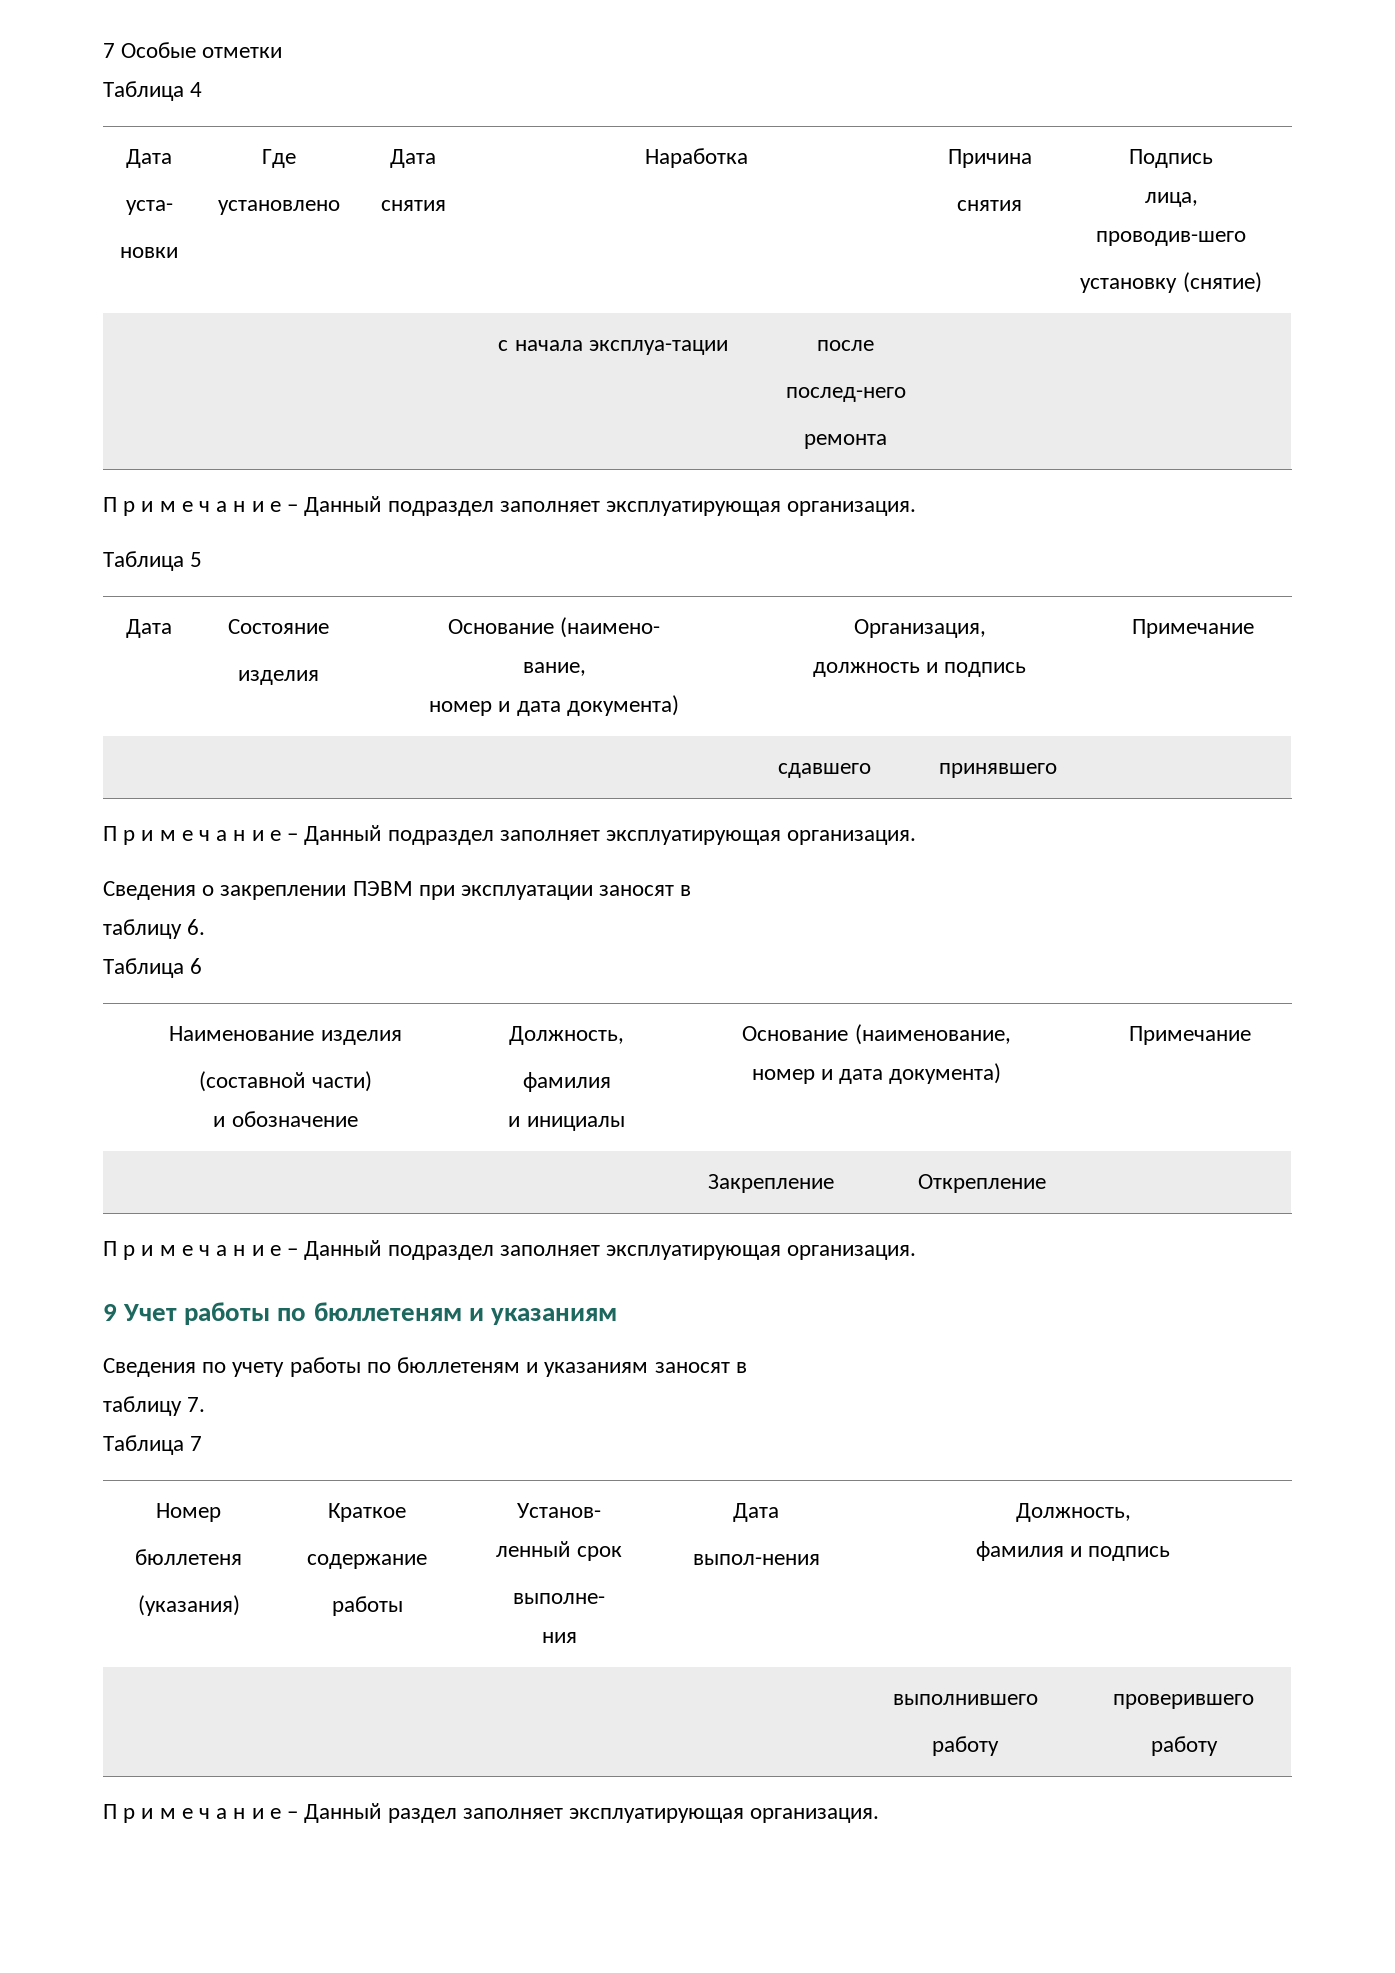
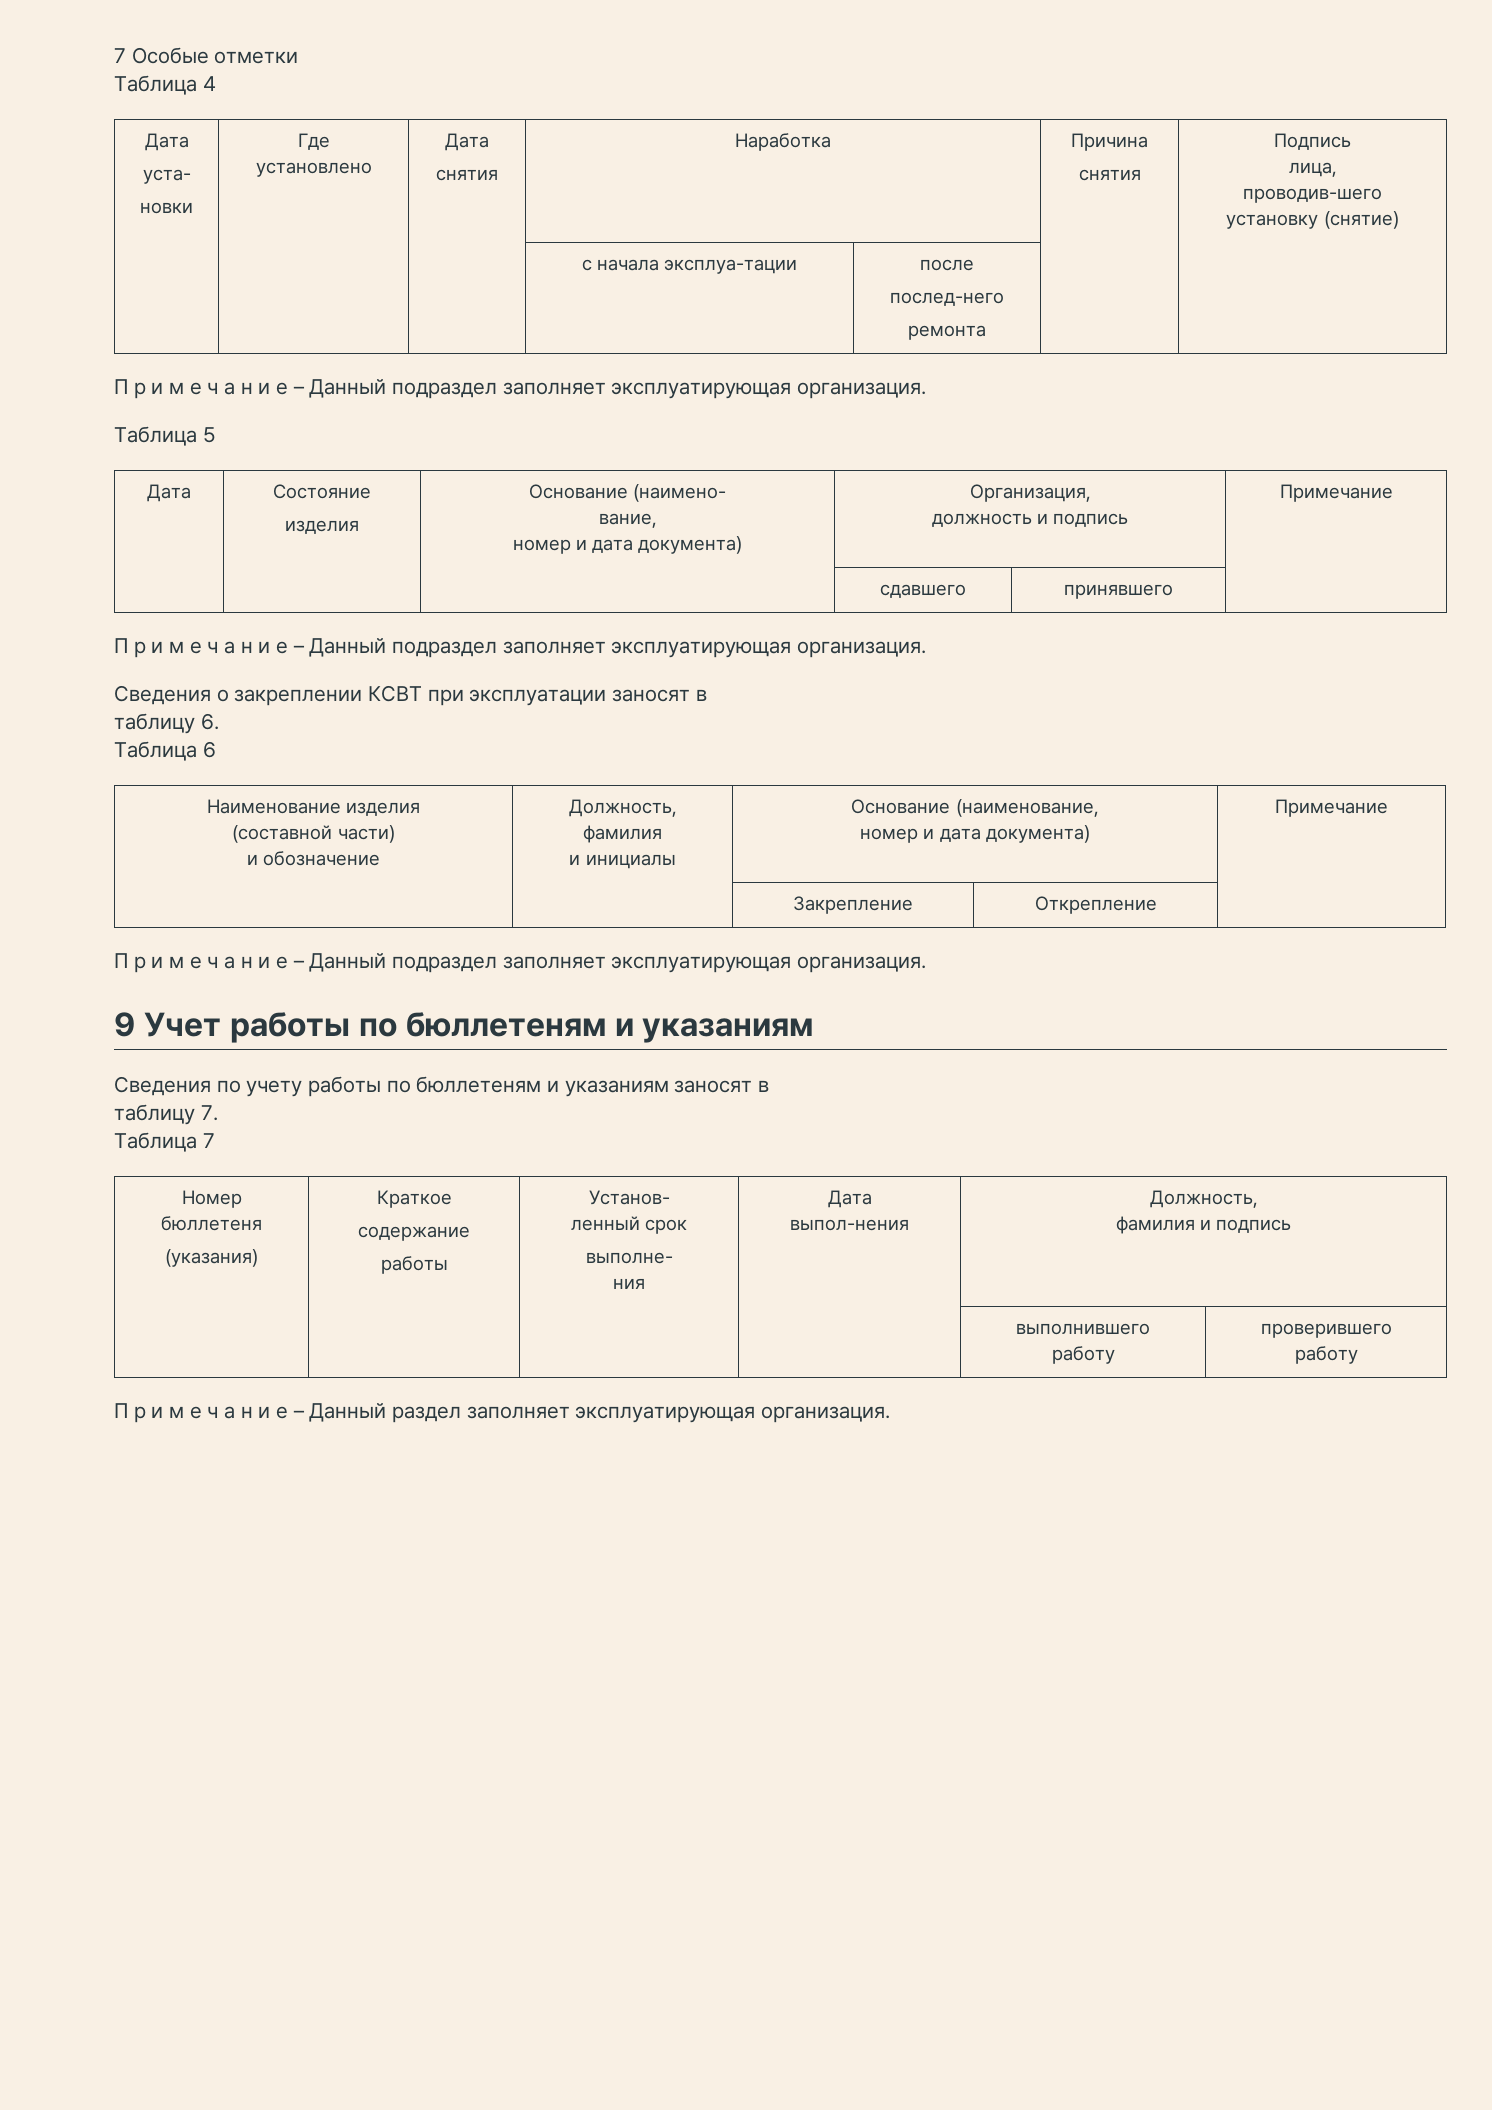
[352,881,413,896] ПЭВМ -> [368,685,423,702] КСВТ

